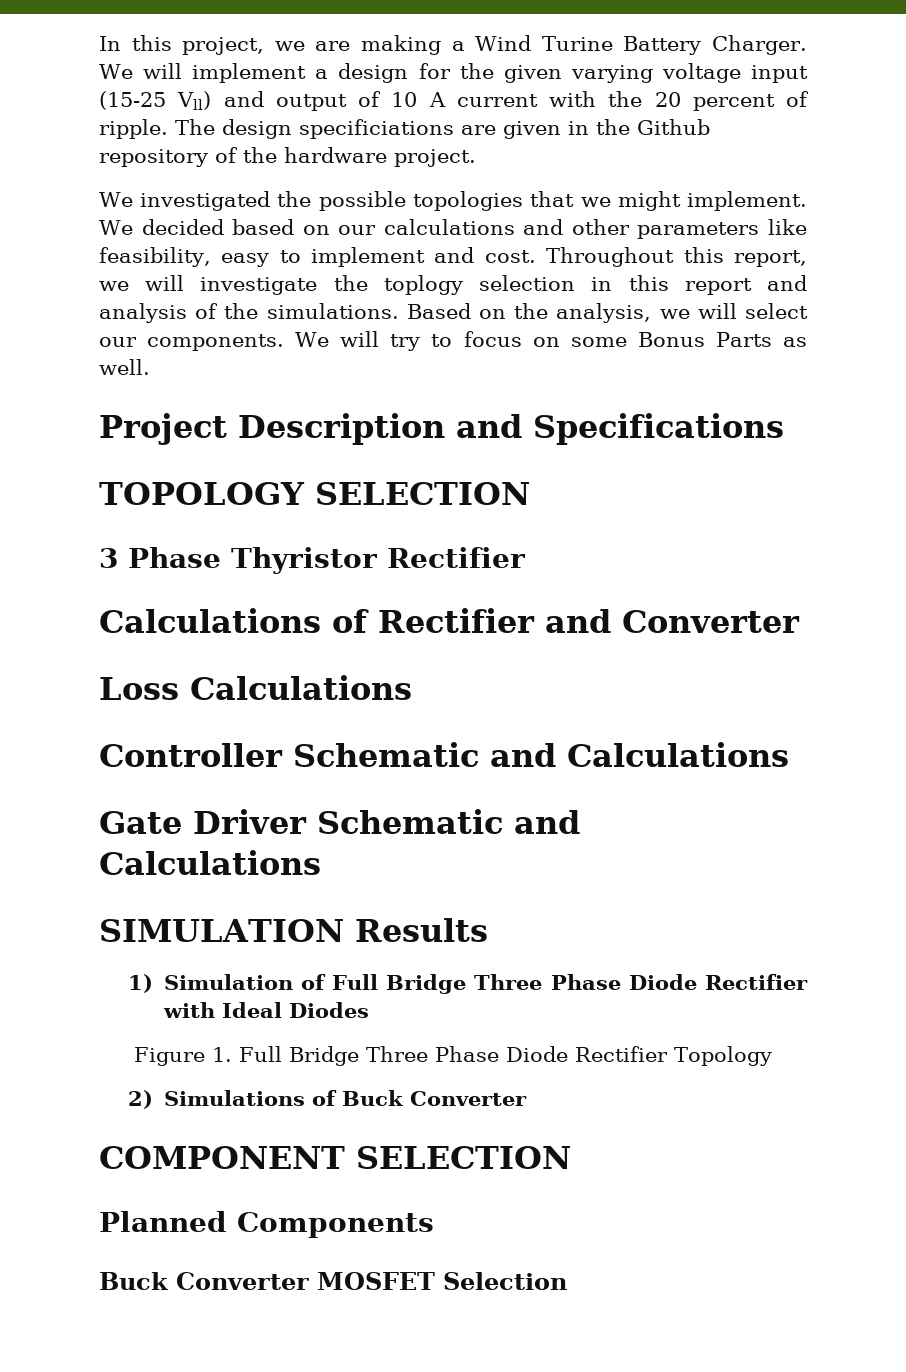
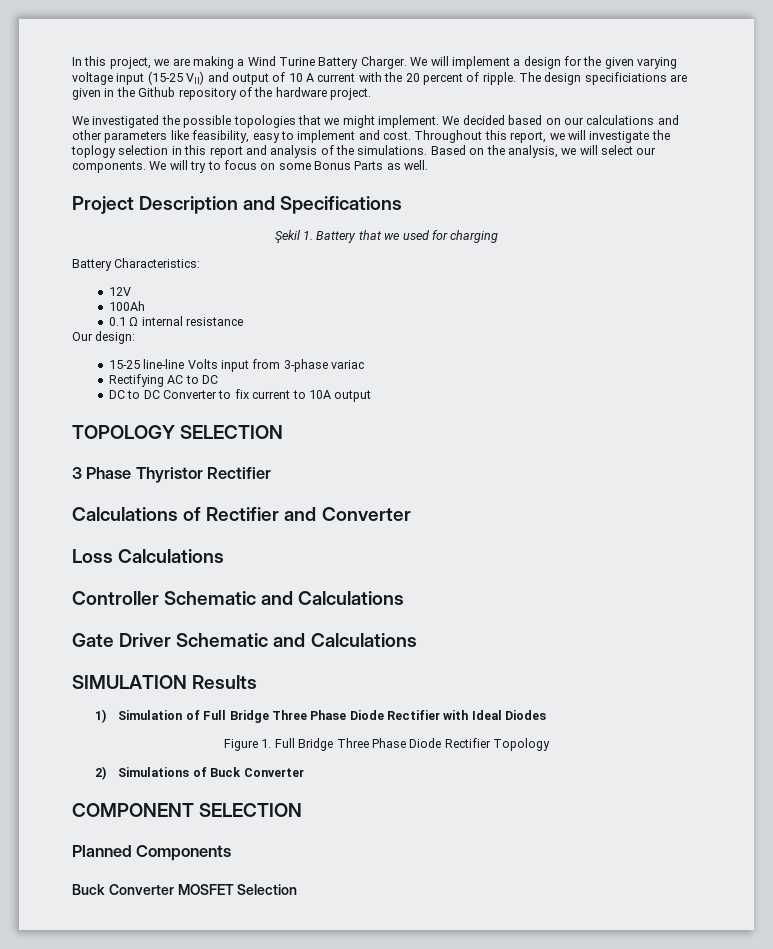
(784, 429) none -> [274,230,499,243] [72,258,201,271] [108,287,131,296] [108,301,145,311] [108,316,244,326] [72,331,136,344] [108,359,365,372] [108,374,219,387] [108,389,372,402] // Şekil 1. Battery that we used for charging // Battery Characteristics: // 12V // 100Ah // 0.1 Ω internal resistance // Our design: // 15-25 line-line Volts input from 3-phase variac // Rectifying AC to DC // DC to DC Converter to fix current to 10A output

